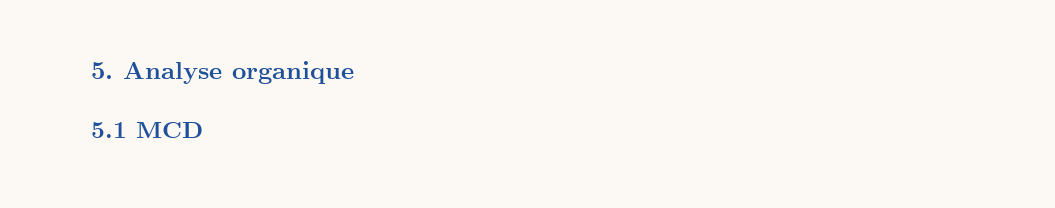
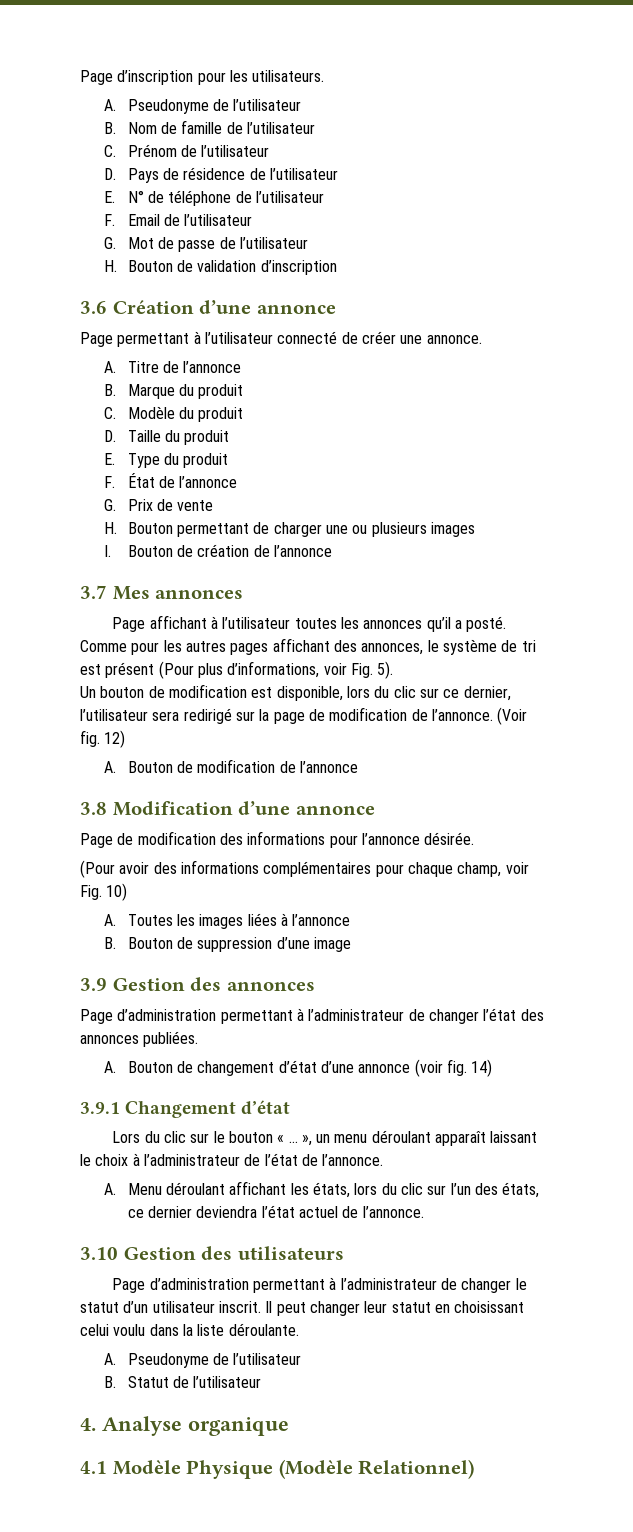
[91,61,354,84] [91,122,203,138] 5. Analyse organique // 5.1 MCD -> [80,70,325,85] [103,99,302,114] [103,120,315,134] [103,144,270,157] [103,167,338,183] [103,190,324,206] [103,214,253,226] [103,237,308,252] [103,260,337,275] [80,300,336,314] [80,331,482,347] [103,361,242,373] [103,384,244,399] [103,406,244,422] [103,430,230,445] [103,453,229,468] [103,473,238,488] [103,499,214,511] [103,522,475,537] [103,544,332,557] [80,585,244,600] [112,615,507,632] [80,638,536,655] [80,661,394,679] [80,684,511,701] [80,707,528,725] [80,730,126,748] [103,759,358,773] [80,801,375,816] [80,831,475,848] [80,860,529,878] [80,883,128,901] [103,913,351,929] [103,937,351,952] [80,977,315,991] [80,1008,544,1024] [80,1031,199,1047] [103,1059,493,1077] [80,1100,291,1118] [112,1130,538,1146] [80,1153,384,1166] [103,1181,540,1198] [127,1205,424,1218] [80,1246,344,1260] [112,1277,527,1293] [80,1301,525,1316] [80,1323,299,1336] [103,1353,302,1368] [103,1376,262,1388] [80,1416,289,1436] [80,1459,475,1479] Page d’inscription pour les utilisateurs. // A. Pseudonyme de l’utilisateur // B. Nom de famille de l’utilisateur // C. Prénom de l’utilisateur // D. Pays de résidence de l’utilisateur // E. N° de téléphone de l’utilisateur // F. Email de l’utilisateur // G. Mot de passe de l’utilisateur // H. Bouton de validation d’inscription // 3.6 Création d’une annonce // Page permettant à l’utilisateur connecté de créer une annonce. // A. Titre de l’annonce // B. Marque du produit // C. Modèle du produit // D. Taille du produit // E. Type du produit // F. État de l’annonce // G. Prix de vente // H. Bouton permettant de charger une ou plusieurs images // I. Bouton de création de l’annonce // 3.7 Mes annonces // Page affichant à l’utilisateur toutes les annonces qu’il a posté. Comme pour les autres pages affichant des annonces, le système de tri est présent (Pour plus d’informations, voir Fig. 5). // Un bouton de modification est disponible, lors du clic sur ce dernier, l’utilisateur sera redirigé sur la page de modification de l’annonce. (Voir fig. 12) // A. Bouton de modification de l’annonce // 3.8 Modification d’une annonce // Page de modification des informations pour l’annonce désirée. // (Pour avoir des informations complémentaires pour chaque champ, voir Fig. 10) // A. Toutes les images liées à l’annonce // B. Bouton de suppression d’une image // 3.9 Gestion des annonces // Page d’administration permettant à l’administrateur de changer l’état des annonces publiées. // A. Bouton de changement d’état d’une annonce (voir fig. 14) // 3.9.1 Changement d’état // Lors du clic sur le bouton « … », un menu déroulant apparaît laissant le choix à l’administrateur de l’état de l’annonce. // A. Menu déroulant affichant les états, lors du clic sur l’un des états, ce dernier deviendra l’état actuel de l’annonce. // 3.10 Gestion des utilisateurs // Page d’administration permettant à l’administrateur de changer le statut d’un utilisateur inscrit. Il peut changer leur statut en choisissant celui voulu dans la liste déroulante. // A. Pseudonyme de l’utilisateur // B. Statut de l’utilisateur // 4. Analyse organique // 4.1 Modèle Physique (Modèle Relationnel)

